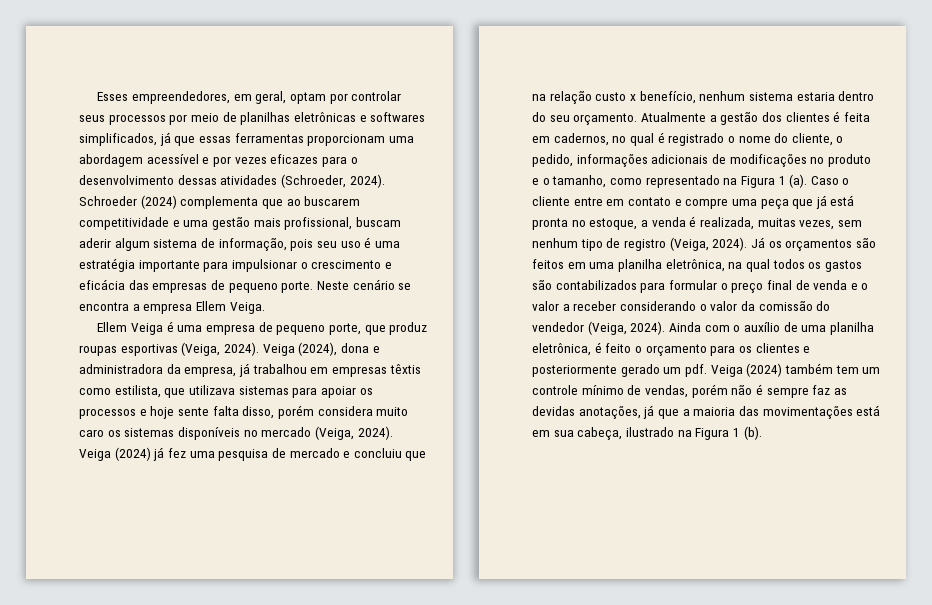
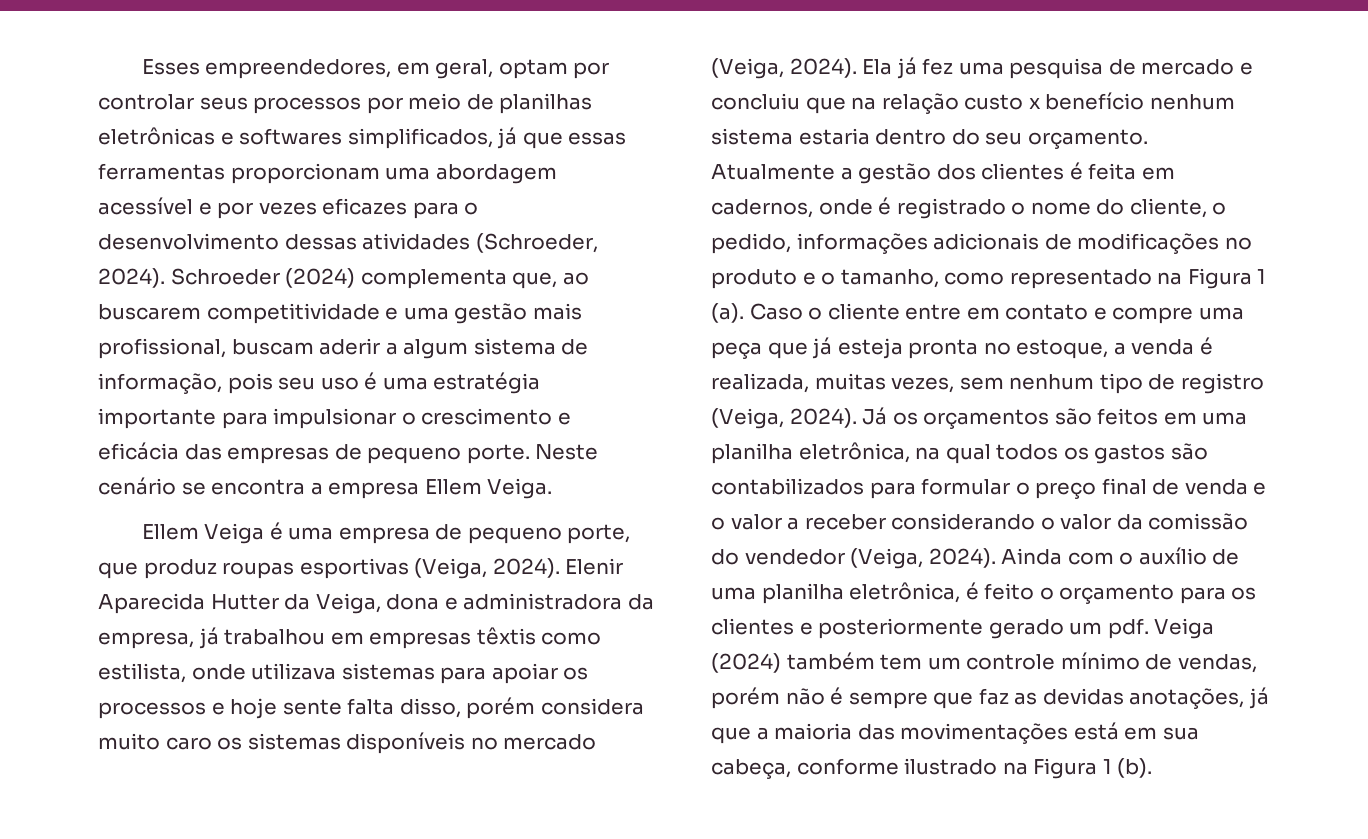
[261,199,283,209] que -> [512,272,558,289] que,
(111, 243) none -> [385,342,398,355] a
[262,342,338,356] Veiga (2024), -> [565,558,624,575] [98,593,381,614] Elenir Aparecida Hutter da Veiga,
[164,388,186,398] que -> [191,664,246,680] onde
[79,447,151,461] Veiga (2024) -> [862,59,893,75] Ela
[639,91,696,104] benefício, -> [1045,92,1145,110] benefício
[612,133,654,146] no qual -> [818,199,873,215] onde
[830,195,855,206] está -> [837,338,903,359] esteja
(809, 392) none -> [933,692,974,709] que
(623, 433) none -> [796,758,899,775] conforme

